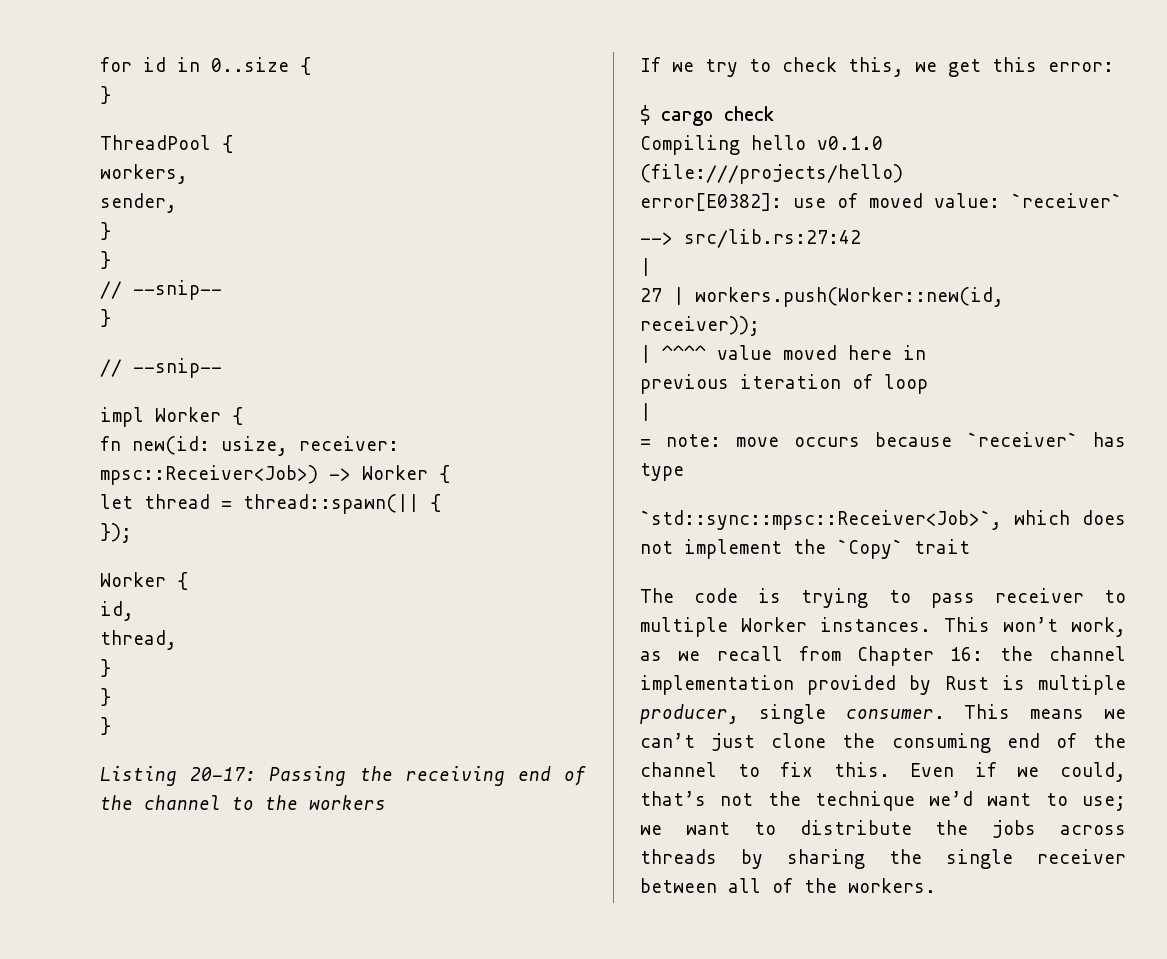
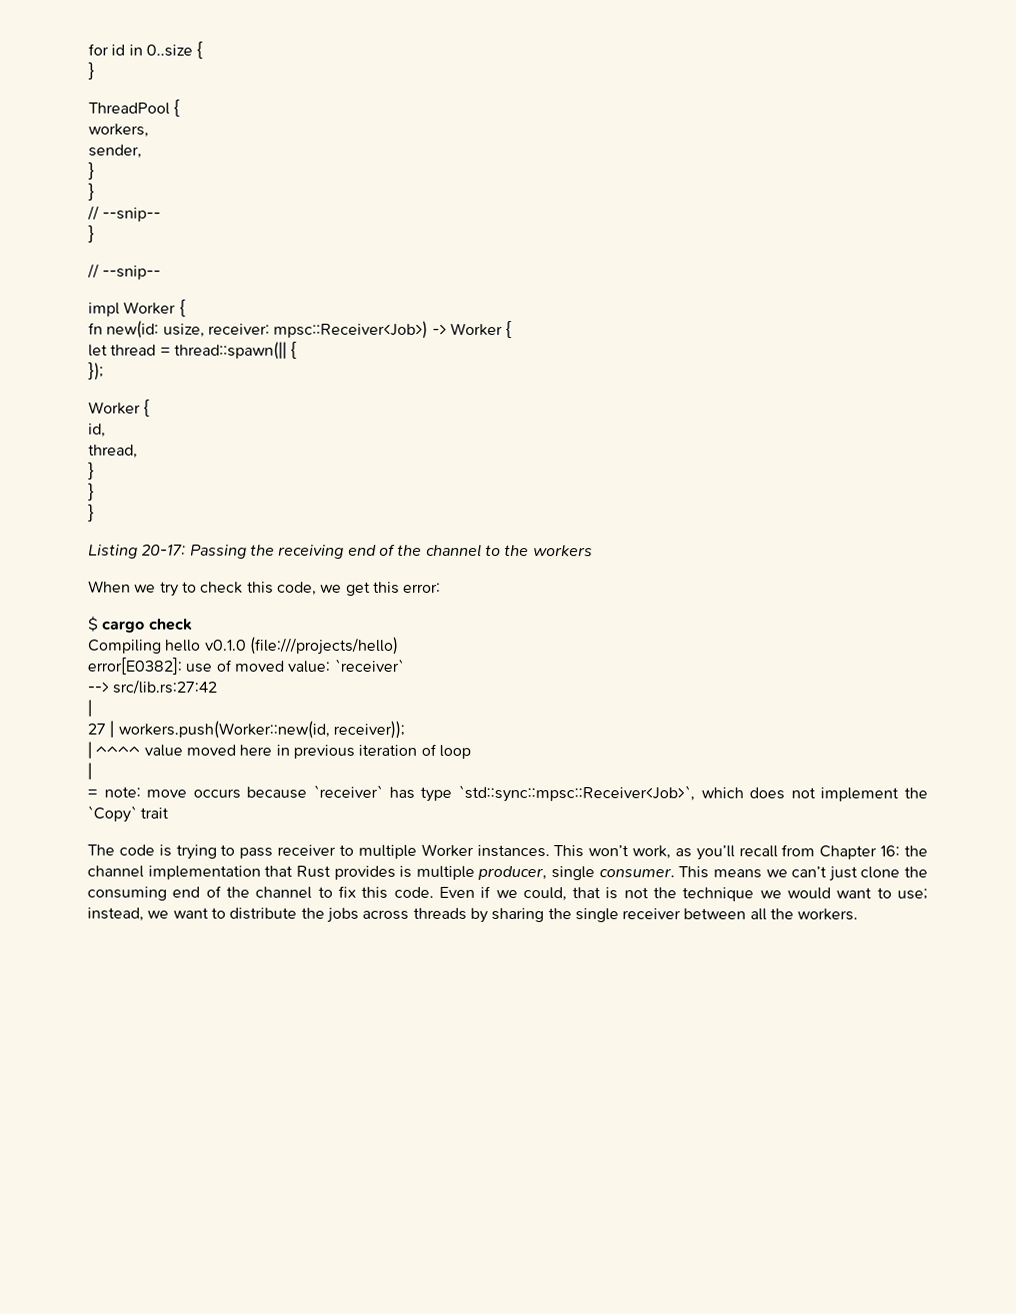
[640,57,661,72] If -> [88,580,131,593] When
[848,57,904,77] this, -> [246,581,317,596] this code,
(926, 352) // -> (290, 750) none
(684, 472) // -> (453, 794) none
[678,651,701,661] we -> [695,845,735,861] you’ll
[807,675,989,695] provided by Rust -> [264,865,396,880] that Rust provides
[833,762,890,777] this. -> [361,886,434,899] this code.
[640,791,706,806] that’s -> [572,887,619,900] that is
[929,791,974,806] we’d -> [759,887,832,900] we would
(1126, 803) none -> [87,907,144,922] instead,
[772,878,793,893] of -> (767, 914) none

